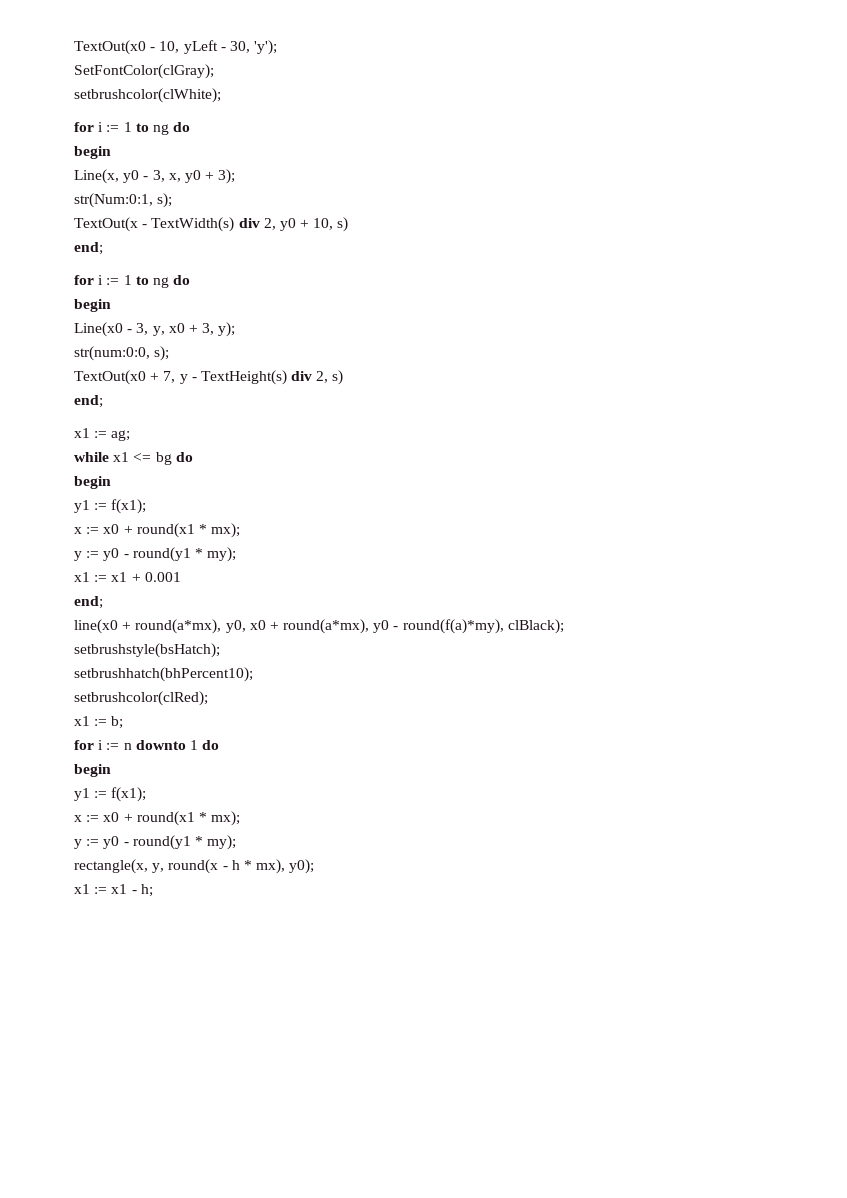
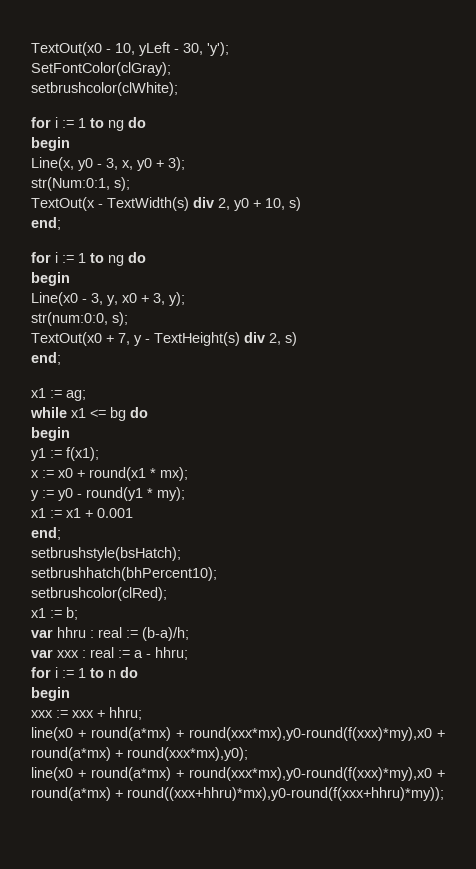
[74,619,564,634] // line(x0 + round(a*mx), y0, x0 + round(a*mx), y0 - round(f(a)*my), clBlack); -> (61, 533) none
[74,740,220,750] [74,764,111,777] [74,787,147,802] [74,811,241,826] [74,835,237,850] [74,859,315,874] [74,884,153,897] // for i := n downto 1 do // begin // y1 := f(x1); // x := x0 + round(x1 * mx); // y := y0 - round(y1 * my); // rectangle(x, y, round(x - h * mx), y0); // x1 := x1 - h; -> [31,627,189,641] [31,647,188,660] [31,667,138,678] [31,687,70,701] [31,707,142,720] [31,727,445,741] [31,747,248,761] [31,767,445,781] [31,787,444,801] // var hhru : real := (b-a)/h; // var xxx : real := a - hhru; // for i := 1 to n do // begin // xxx := xxx + hhru; // line(x0 + round(a*mx) + round(xxx*mx),y0-round(f(xxx)*my),x0 + round(a*mx) + round(xxx*mx),y0); // line(x0 + round(a*mx) + round(xxx*mx),y0-round(f(xxx)*my),x0 + round(a*mx) + round((xxx+hhru)*mx),y0-round(f(xxx+hhru)*my));

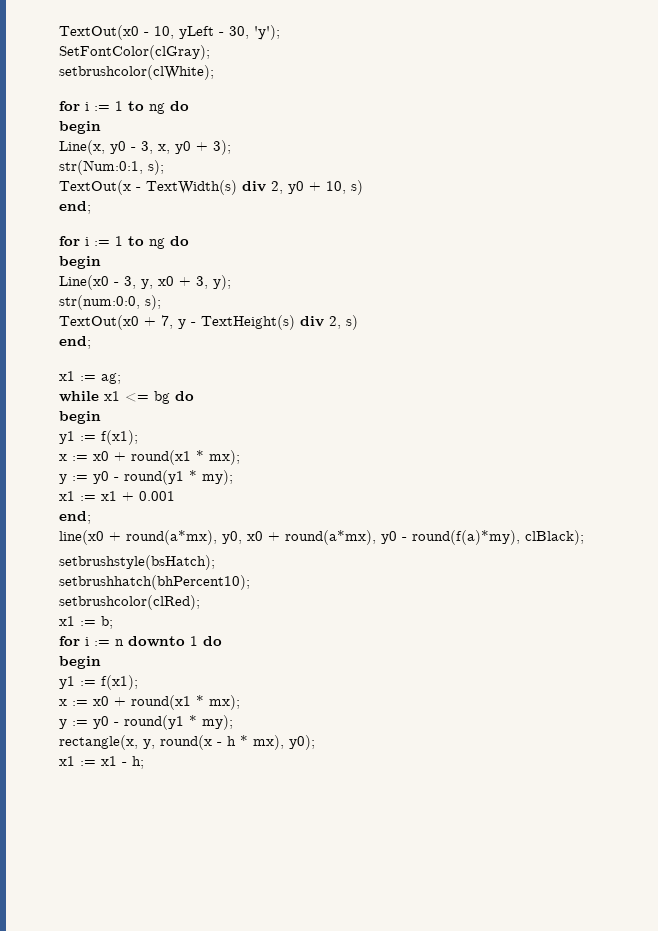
(61, 533) none -> [59,530,584,545] // line(x0 + round(a*mx), y0, x0 + round(a*mx), y0 - round(f(a)*my), clBlack);
[31,627,189,641] [31,647,188,660] [31,667,138,678] [31,687,70,701] [31,707,142,720] [31,727,445,741] [31,747,248,761] [31,767,445,781] [31,787,444,801] // var hhru : real := (b-a)/h; // var xxx : real := a - hhru; // for i := 1 to n do // begin // xxx := xxx + hhru; // line(x0 + round(a*mx) + round(xxx*mx),y0-round(f(xxx)*my),x0 + round(a*mx) + round(xxx*mx),y0); // line(x0 + round(a*mx) + round(xxx*mx),y0-round(f(xxx)*my),x0 + round(a*mx) + round((xxx+hhru)*mx),y0-round(f(xxx+hhru)*my)); -> [59,636,222,647] [59,656,101,669] [59,675,138,690] [59,695,240,710] [59,715,233,730] [59,735,315,750] [59,756,144,769] // for i := n downto 1 do // begin // y1 := f(x1); // x := x0 + round(x1 * mx); // y := y0 - round(y1 * my); // rectangle(x, y, round(x - h * mx), y0); // x1 := x1 - h;

